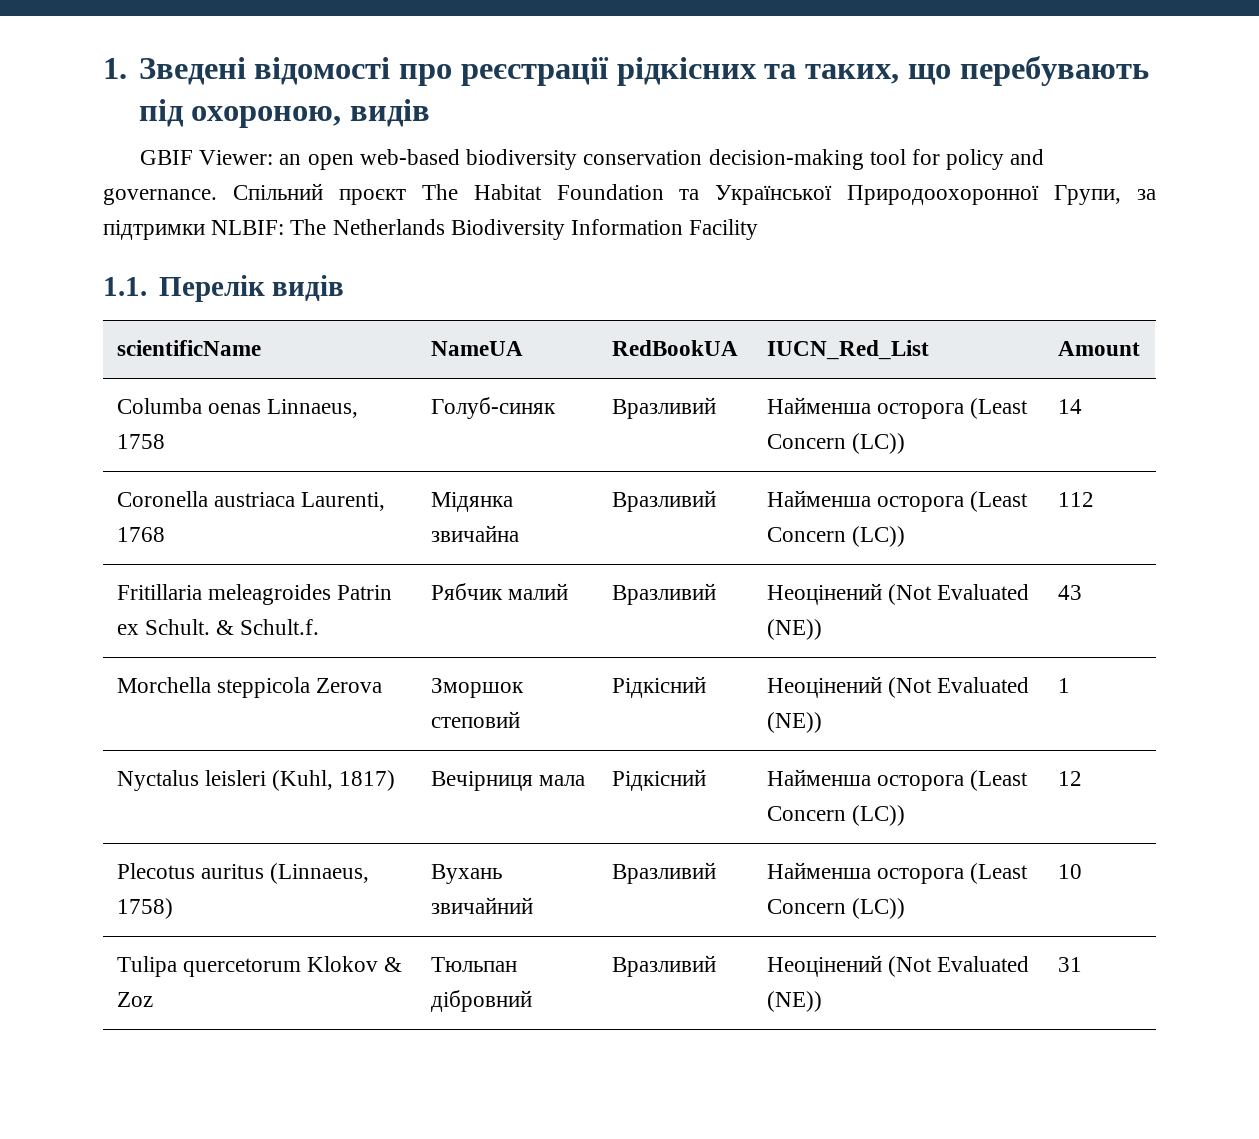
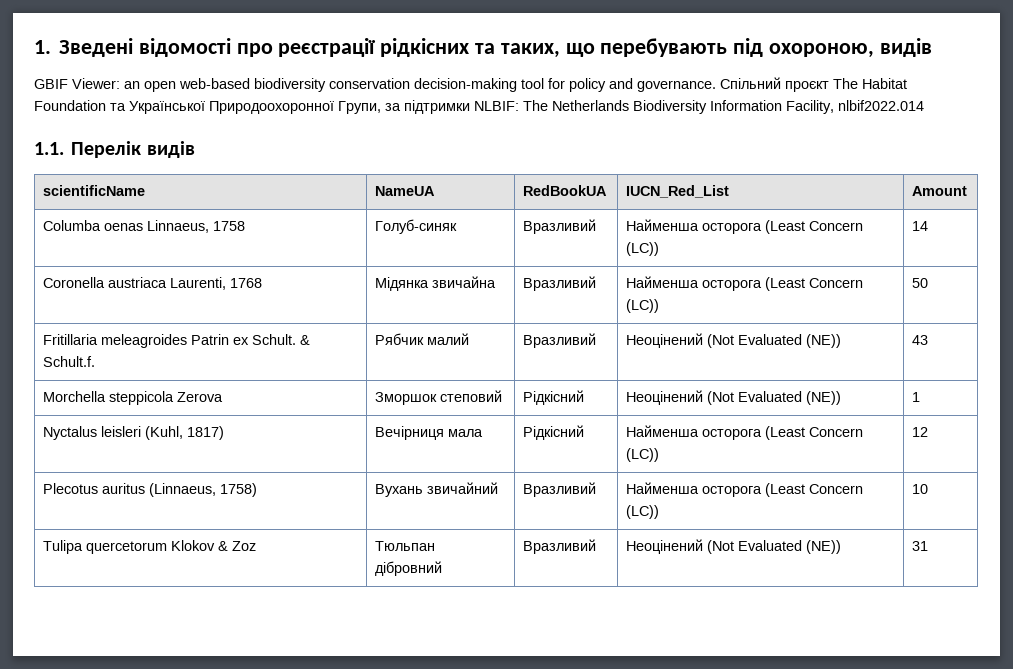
[689,219,759,240] Facility -> [786,100,924,114] Facility, nlbif2022.014
[1057,492,1094,507] 112 -> [912,278,929,288] 50

